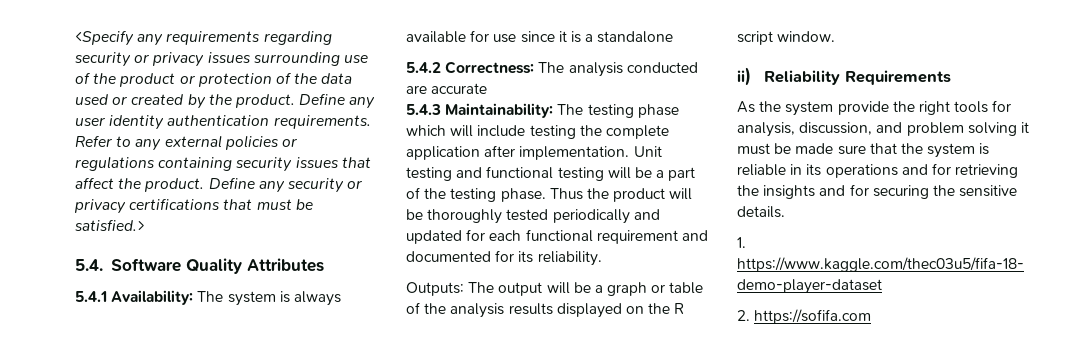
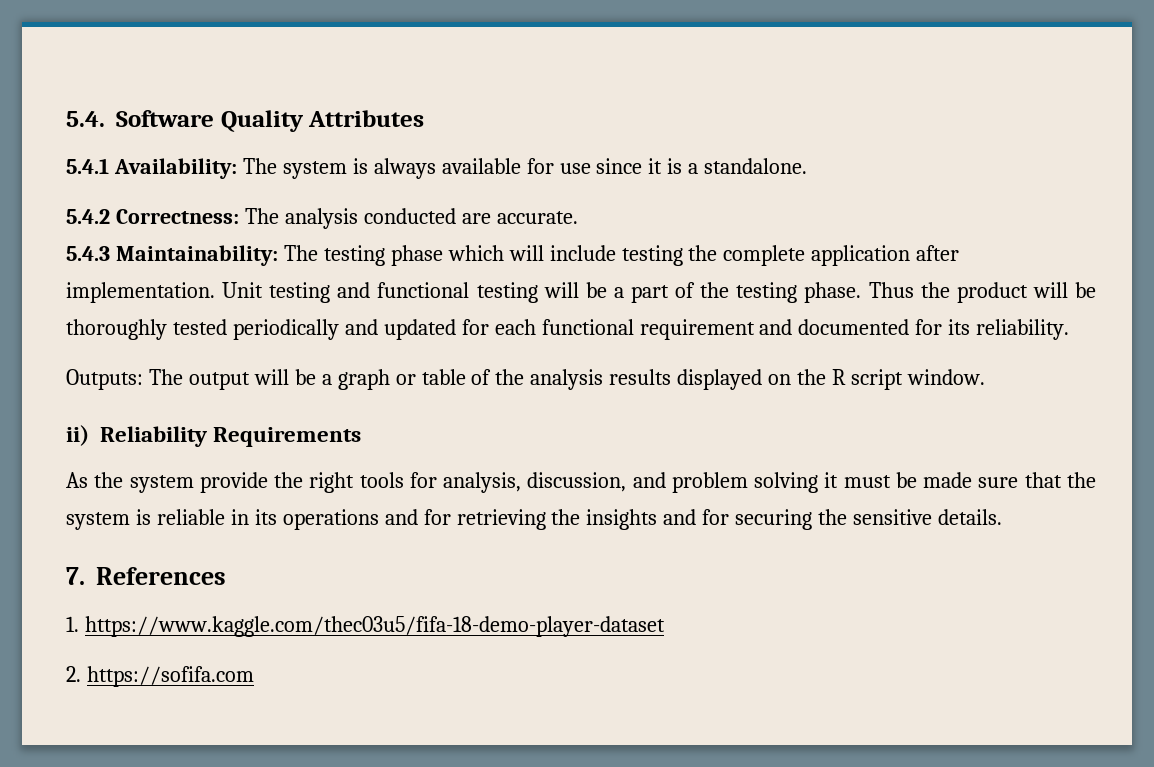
[75,30,332,46] [75,52,368,67] [75,72,353,87] [75,93,376,109] [75,115,371,130] [75,135,297,151] [75,156,371,172] [75,177,363,193] [74,198,313,214] [75,219,144,231] <Specify any requirements regarding security or privacy issues surrounding use of the product or protection of the data used or created by the product. Define any user identity authentication requirements. Refer to any external policies or regulations containing security issues that affect the product. Define any security or privacy certifications that must be satisfied.> // -> (66, 119) none
[597,31,674,43] standalone -> [704,158,808,174] standalone.
[431,83,488,94] accurate -> [496,211,578,224] accurate.
(785, 212) none -> [66,567,226,585] // 7. References

